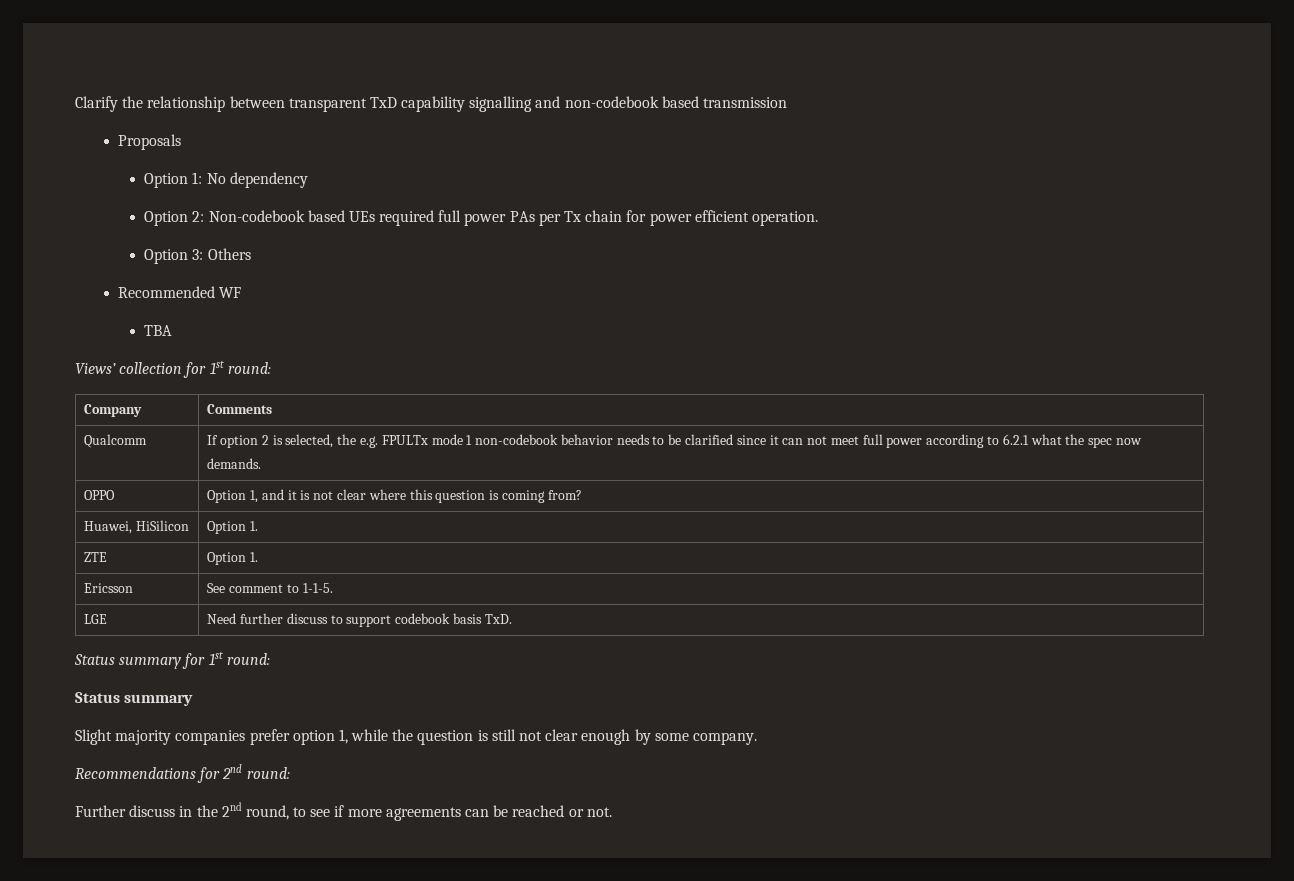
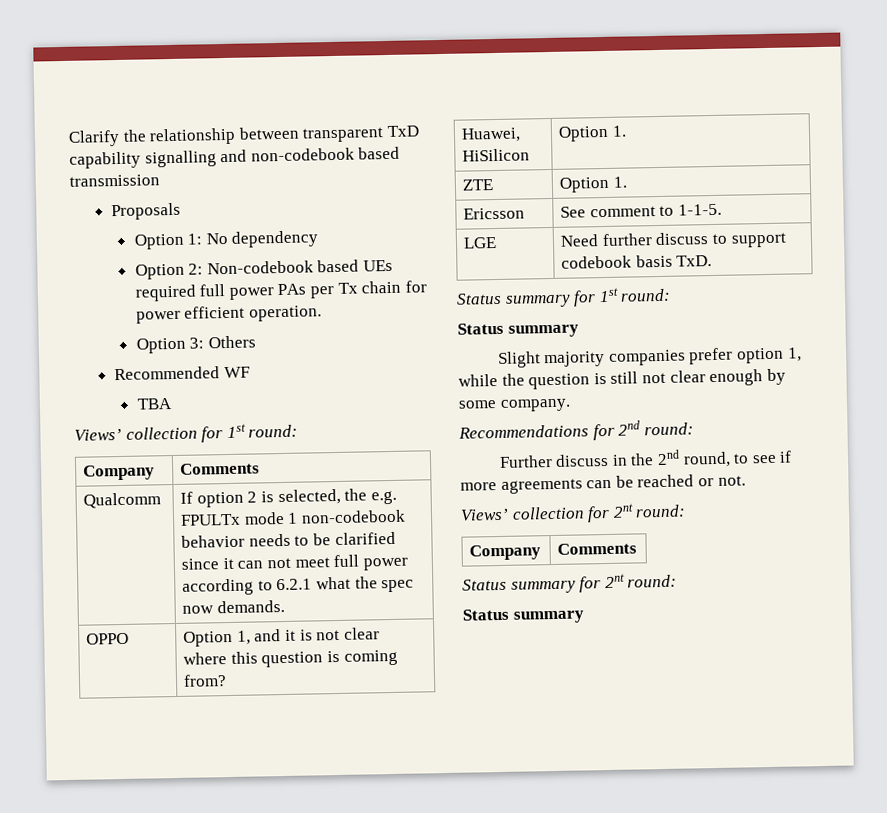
(612, 812) none -> [460,503,687,523] [469,544,542,561] [557,542,638,555] [462,573,678,594] [462,608,585,624] // Views’ collection for 2nt round: // Company | Comments // Status summary for 2nt round: // Status summary

